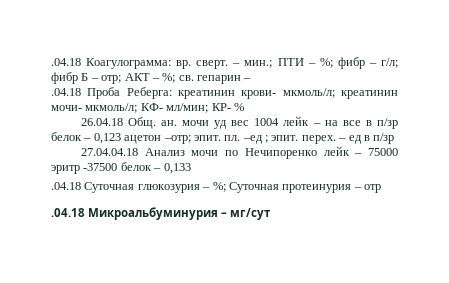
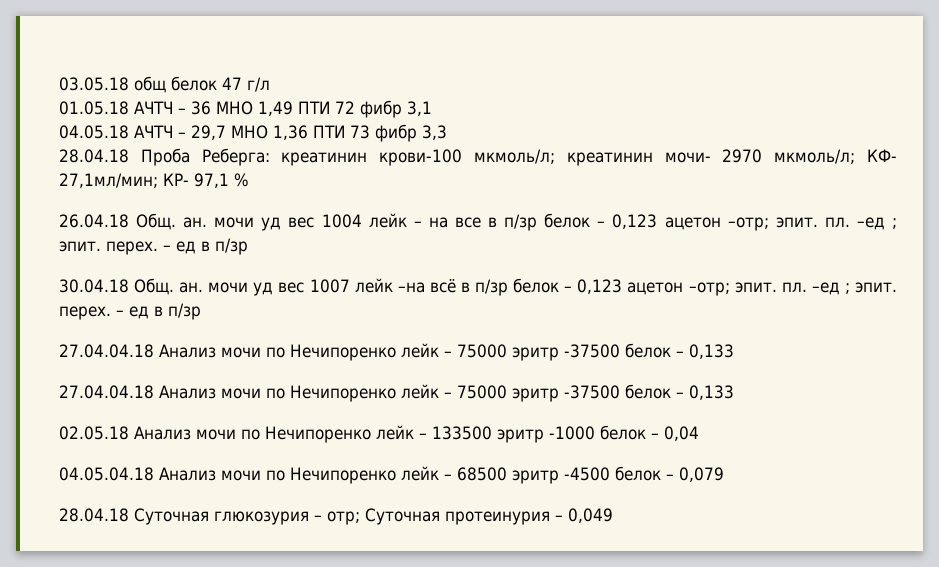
[51,57,398,69] [51,72,252,84] [51,88,81,96] .04.18 Коагулограмма: вр. сверт. – мин.; ПТИ – %; фибр – г/л; фибр Б – отр; АКТ – %; св. гепарин – // .04.18 -> [59,76,270,93] [59,100,432,118] [59,124,447,142] [59,149,129,163] 03.05.18 общ белок 47 г/л // 01.05.18 АЧТЧ – 36 МНО 1,49 ПТИ 72 фибр 3,1 // 04.05.18 АЧТЧ – 29,7 МНО 1,36 ПТИ 73 фибр 3,3 // 28.04.18
[241,90,277,99] крови- -> [379,149,463,166] крови-100
(82, 108) none -> [722,149,763,163] 2970
[166,103,231,113] мл/мин; КР- -> [59,173,229,188] 27,1мл/мин; КР- 97,1
(395, 138) none -> [59,278,897,296] [59,303,201,320] // 30.04.18 Общ. ан. мочи уд вес 1007 лейк –на всё в п/зр белок – 0,123 ацетон –отр; эпит. пл. –ед ; эпит. перех. – ед в п/зр
[51,182,81,190] .04.18 -> [59,384,734,402] [59,425,699,443] [59,466,724,484] [59,508,129,522] 27.04.04.18 Анализ мочи по Нечипоренко лейк – 75000 эритр -37500 белок – 0,133 // 02.05.18 Анализ мочи по Нечипоренко лейк – 133500 эритр -1000 белок – 0,04 // 04.05.04.18 Анализ мочи по Нечипоренко лейк – 68500 эритр -4500 белок – 0,079 // 28.04.18
[212,182,226,192] %; -> [327,511,360,525] отр;
[364,184,381,193] [51,207,272,220] отр // .04.18 Микроальбуминурия – мг/сут -> [568,508,613,523] 0,049

